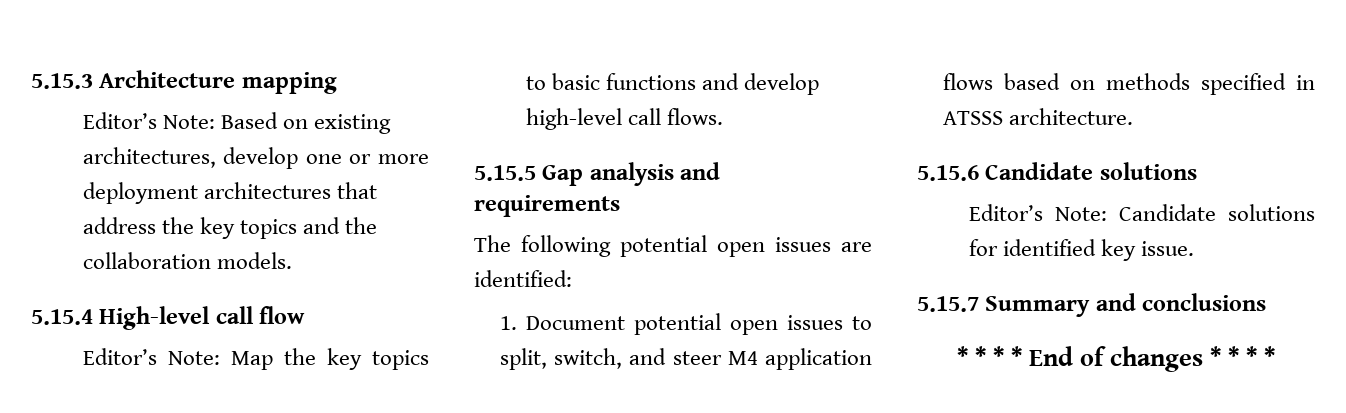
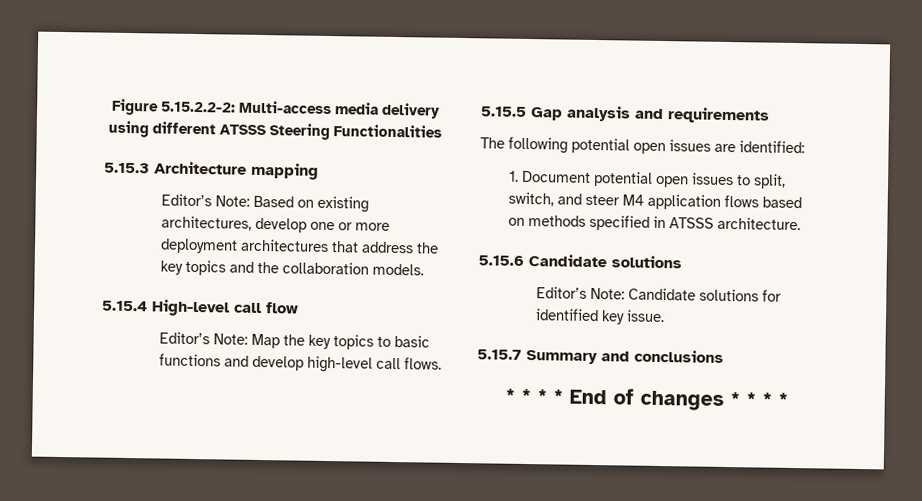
(31, 81) none -> [110,98,440,119] [107,120,442,141] Figure 5.15.2.2-2: Multi-access media delivery using different ATSSS Steering Functionalities //

